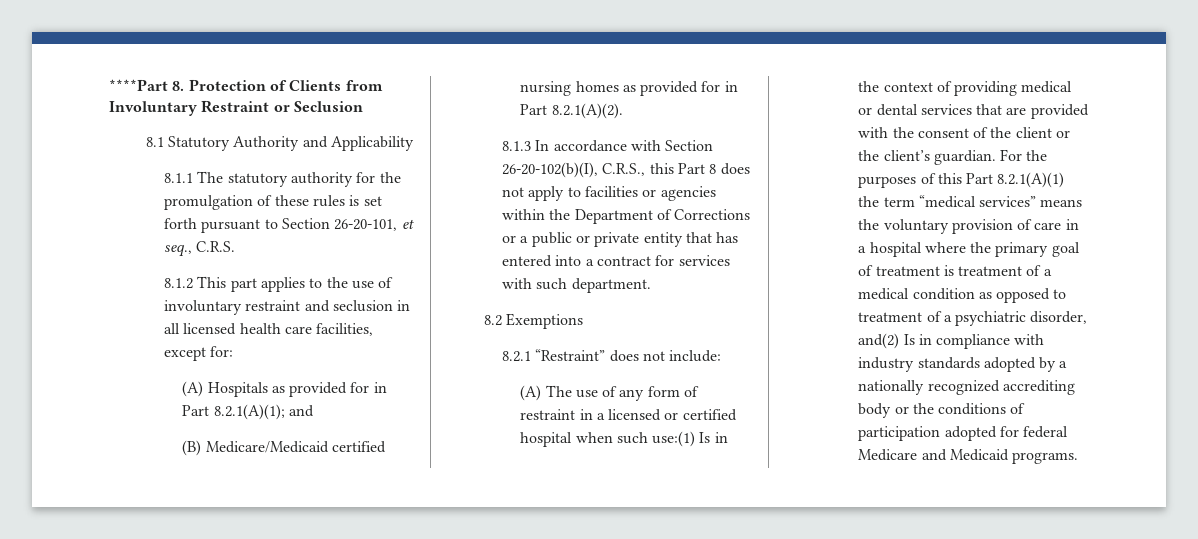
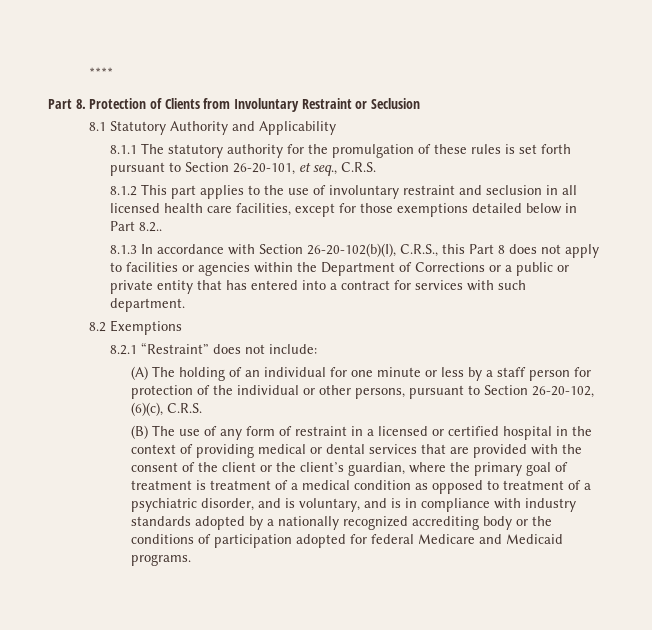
[109,79,168,91] ****Part -> [89,67,114,78] [48,99,72,109] **** // Part
[210,346,234,357] [182,381,387,397] [182,404,314,420] [182,440,386,456] [520,81,738,96] [520,103,623,119] for: // (A) Hospitals as provided for in Part 8.2.1(A)(1); and // (B) Medicare/Medicaid certified nursing homes as provided for in Part 8.2.1(A)(2). -> [338,203,577,217] [109,221,162,232] for those exemptions detailed below in Part 8.2..
(572, 391) none -> [178,367,591,381] [130,385,594,399] [130,402,202,416] [130,425,175,439] holding of an individual for one minute or less by a staff person for protection of the individual or other persons, pursuant to Section 26-20-102, (6)(c), C.R.S. // (B) The
[575,431,711,447] when such use:(1) Is -> (552, 433) none
[933,149,1048,165] [858,172,1065,188] [858,195,1083,208] [858,219,1079,234] [858,242,922,257] guardian. For the purposes of this Part 8.2.1(A)(1) the term “medical services” means the voluntary provision of care in a hospital -> [347,462,405,476] guardian,
[858,333,915,349] and(2) Is -> [257,498,401,512] and is voluntary, and is

